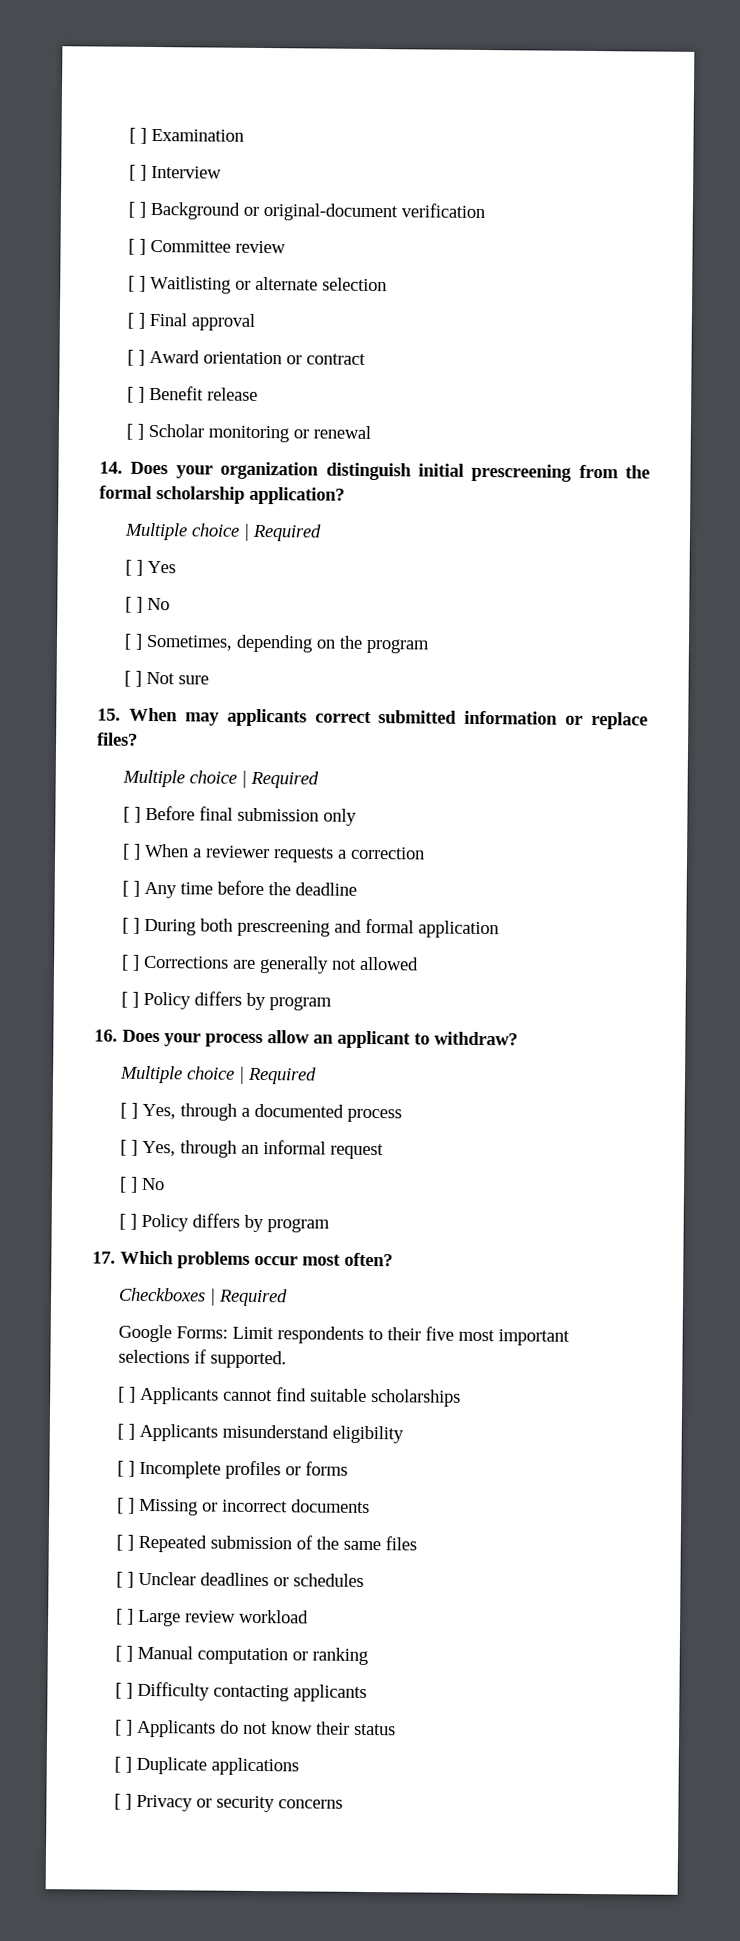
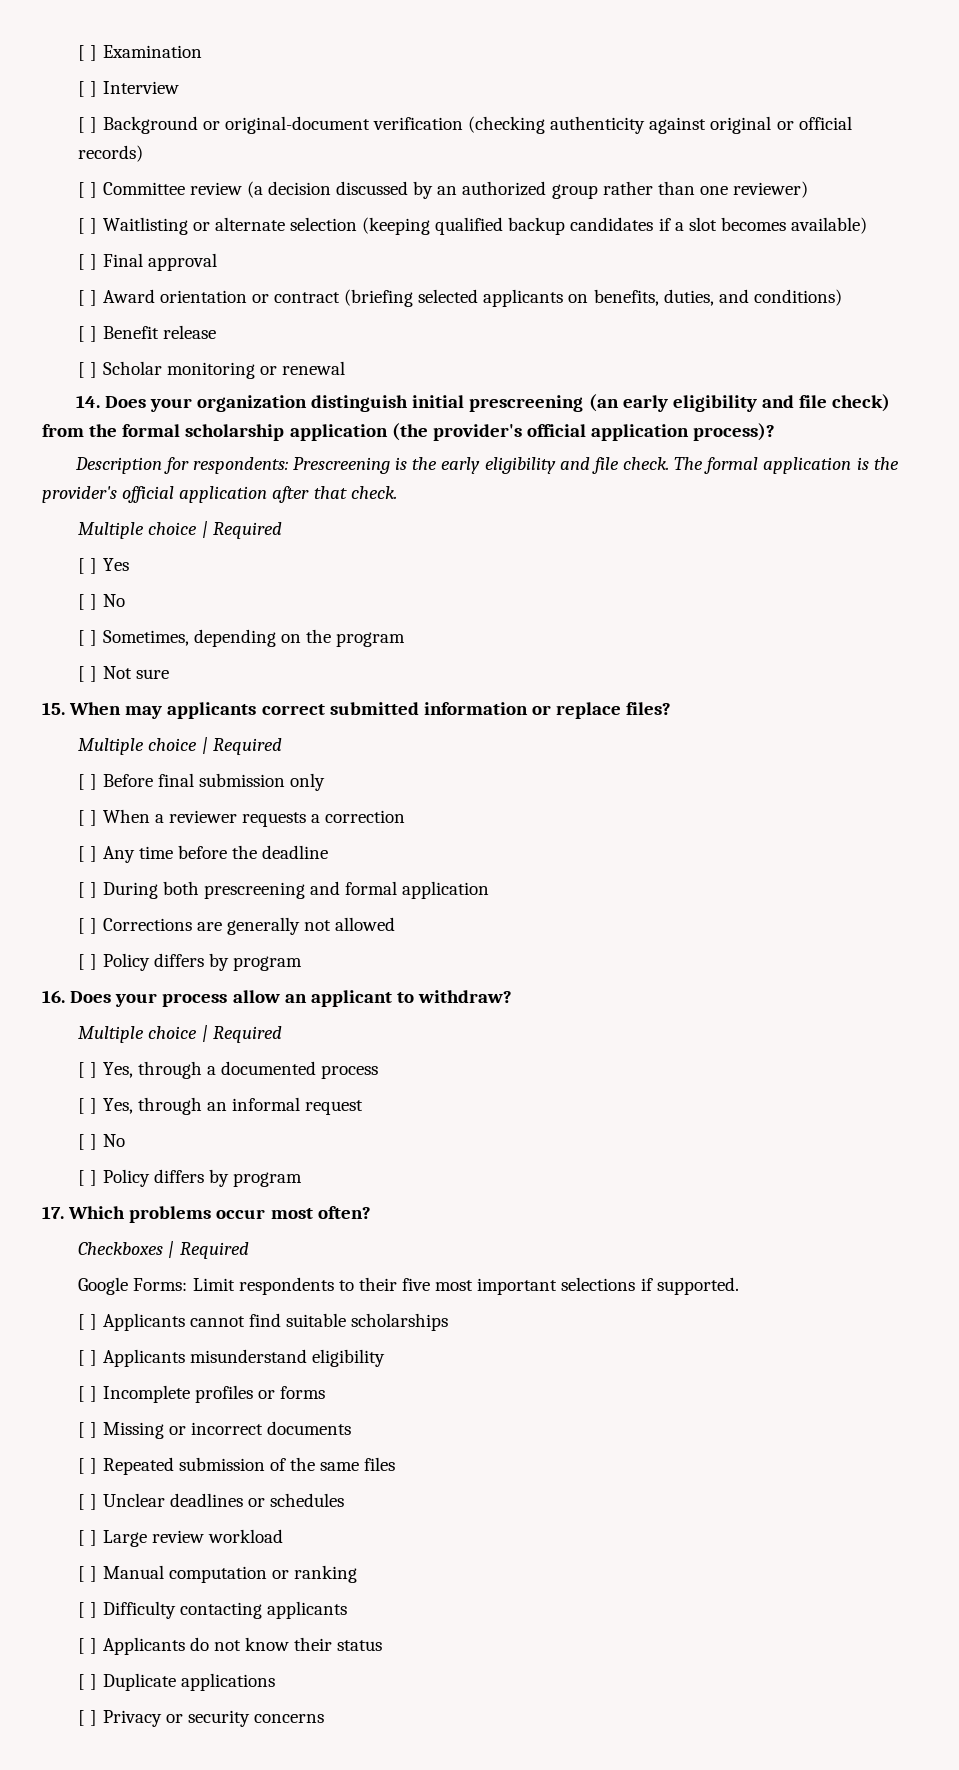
[127,238,286,255] // [ ] Committee review -> [468,116,852,134] [78,145,144,162] [78,181,809,199] (checking authenticity against original or official records) // [ ] Committee review (a decision discussed by an authorized group rather than one reviewer)
(387, 284) none -> [362,217,868,235] (keeping qualified backup candidates if a slot becomes available)
(366, 359) none -> [344,289,843,307] (briefing selected applicants on benefits, duties, and conditions)
[578,464,650,479] [99,485,345,505] from the formal scholarship application? -> [588,394,891,412] [42,423,776,441] [74,457,899,474] [42,486,397,503] (an early eligibility and file check) from the formal scholarship application (the provider's official application process)? // Description for respondents: Prescreening is the early eligibility and file check. The formal application is the provider's official application after that check.

